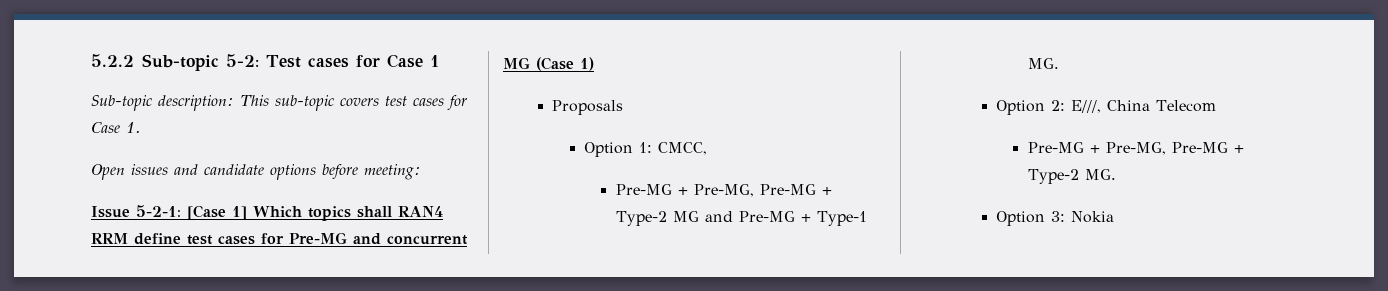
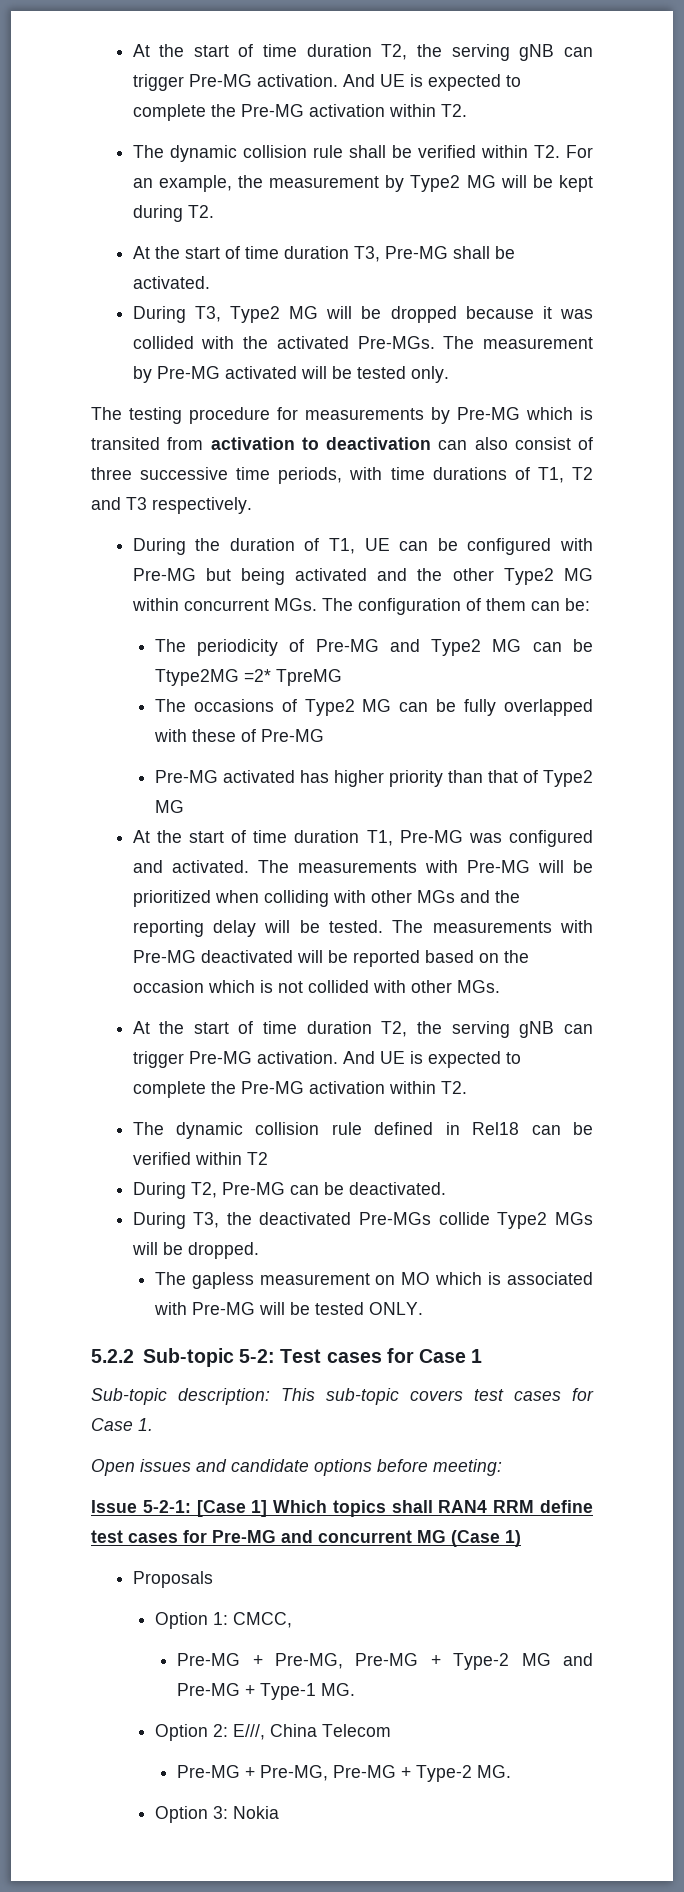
(91, 60) none -> [132,44,593,61] [132,74,521,91] [132,104,467,121] [132,145,593,162] [132,175,594,192] [132,205,214,222] [132,246,515,262] [132,276,210,289] [132,306,594,323] [132,336,593,349] [132,366,449,383] [91,407,593,424] [91,437,593,450] [91,467,593,484] [91,497,252,514] [132,538,594,555] [132,568,594,585] [131,598,590,615] [154,639,594,656] [154,669,342,686] [154,699,594,716] [153,729,324,742] [154,770,594,787] [154,800,184,813] [132,830,594,847] [132,860,593,873] [132,890,520,907] [132,920,593,937] [132,950,529,967] [132,980,500,993] [132,1021,593,1038] [132,1051,521,1068] [132,1081,467,1098] [132,1122,594,1139] [132,1152,268,1165] [132,1182,446,1199] [132,1212,593,1229] [131,1242,259,1259] [154,1272,593,1289] [153,1302,423,1315] At the start of time duration T2, the serving gNB can trigger Pre-MG activation. And UE is expected to complete the Pre-MG activation within T2. // The dynamic collision rule shall be verified within T2. For an example, the measurement by Type2 MG will be kept during T2. // At the start of time duration T3, Pre-MG shall be activated. // During T3, Type2 MG will be dropped because it was collided with the activated Pre-MGs. The measurement by Pre-MG activated will be tested only. // The testing procedure for measurements by Pre-MG which is transited from activation to deactivation can also consist of three successive time periods, with time durations of T1, T2 and T3 respectively. // During the duration of T1, UE can be configured with Pre-MG but being activated and the other Type2 MG within concurrent MGs. The configuration of them can be: // The periodicity of Pre-MG and Type2 MG can be Ttype2MG =2* TpreMG // The occasions of Type2 MG can be fully overlapped with these of Pre-MG // Pre-MG activated has higher priority than that of Type2 MG // At the start of time duration T1, Pre-MG was configured and activated. The measurements with Pre-MG will be prioritized when colliding with other MGs and the reporting delay will be tested. The measurements with Pre-MG deactivated will be reported based on the occasion which is not collided with other MGs. // At the start of time duration T2, the serving gNB can trigger Pre-MG activation. And UE is expected to complete the Pre-MG activation within T2. // The dynamic collision rule defined in Rel18 can be verified within T2 // During T2, Pre-MG can be deactivated. // During T3, the deactivated Pre-MGs collide Type2 MGs will be dropped. // The gapless measurement on MO which is associated with Pre-MG will be tested ONLY. //

